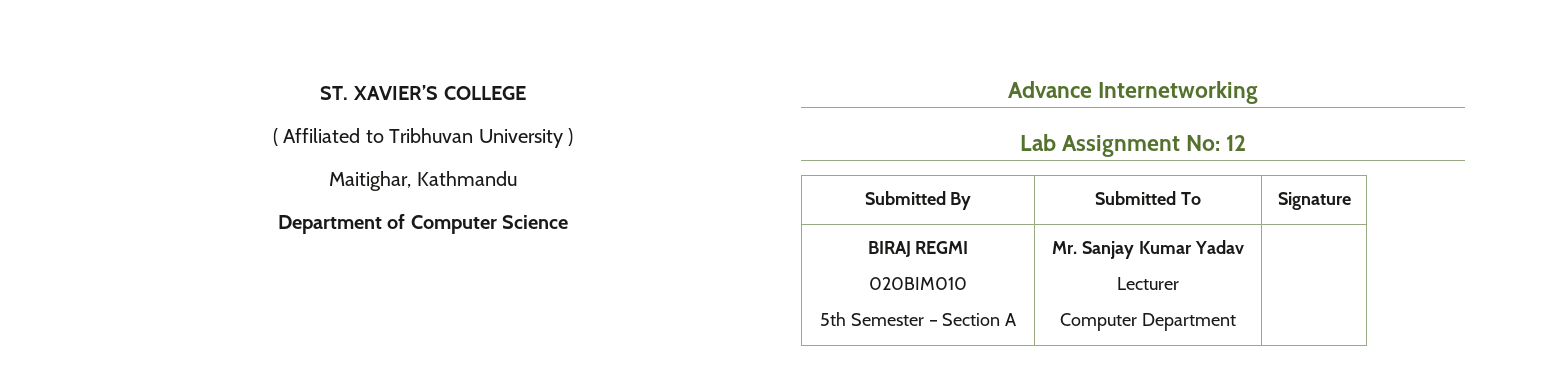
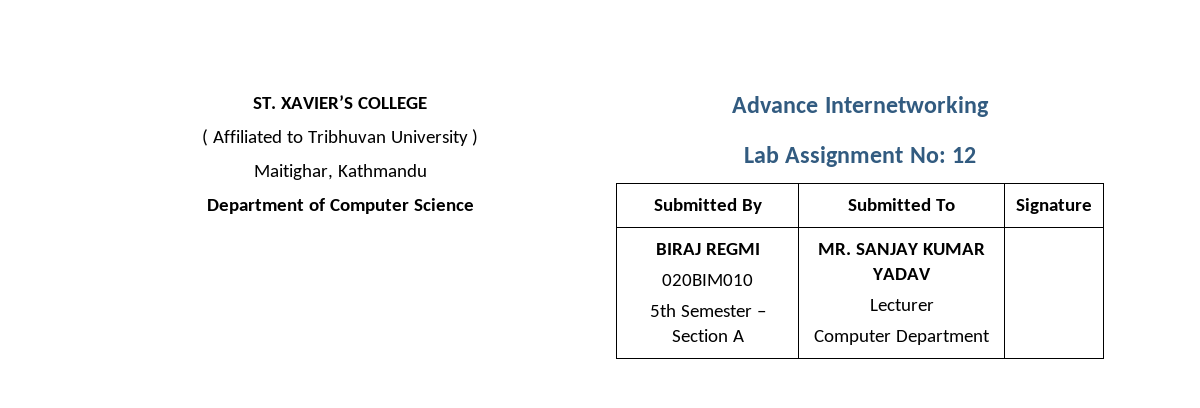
[1052,240,1244,259] Mr. Sanjay Kumar Yadav -> [818,243,985,255] [872,268,931,280] MR. SANJAY KUMAR YADAV

